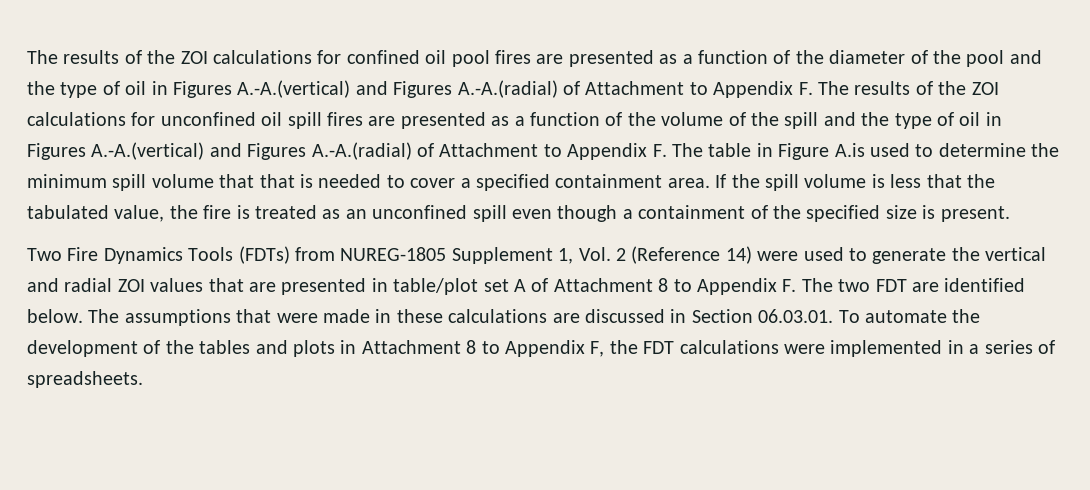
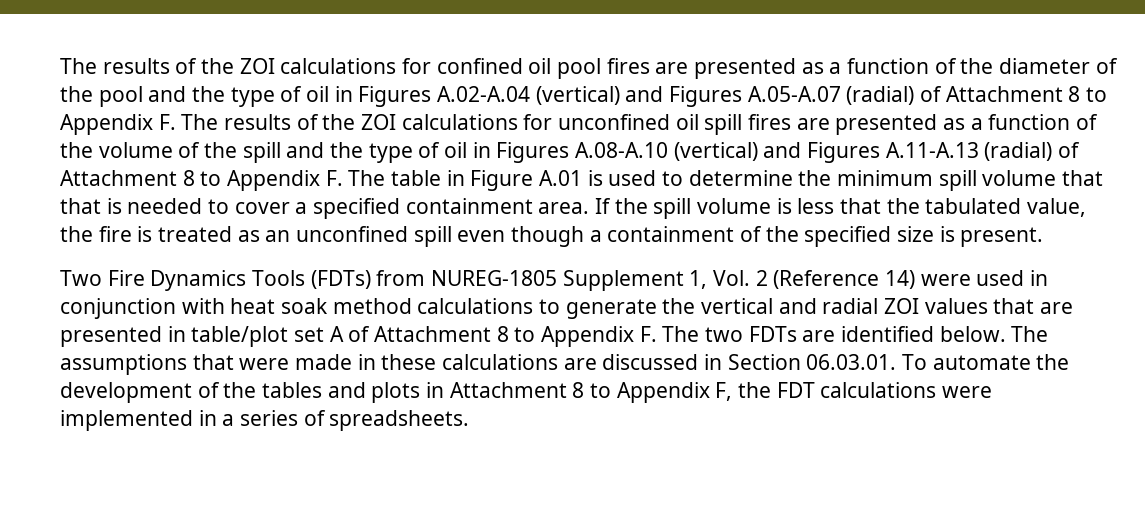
[237,80,685,98] A.-A.(vertical) and Figures A.-A.(radial) of Attachment -> [437,86,1081,107] A.02-A.04 (vertical) and Figures A.05-A.07 (radial) of Attachment 8
[91,142,539,160] A.-A.(vertical) and Figures A.-A.(radial) of Attachment -> [575,142,1081,163] [60,170,195,186] A.08-A.10 (vertical) and Figures A.11-A.13 (radial) of Attachment 8
[834,143,865,157] A.is -> [539,170,603,186] A.01 is
(844, 254) none -> [1030,270,1049,286] [60,298,534,319] in conjunction with heat soak method calculations
[875,279,907,292] FDT -> [748,326,797,342] FDTs

